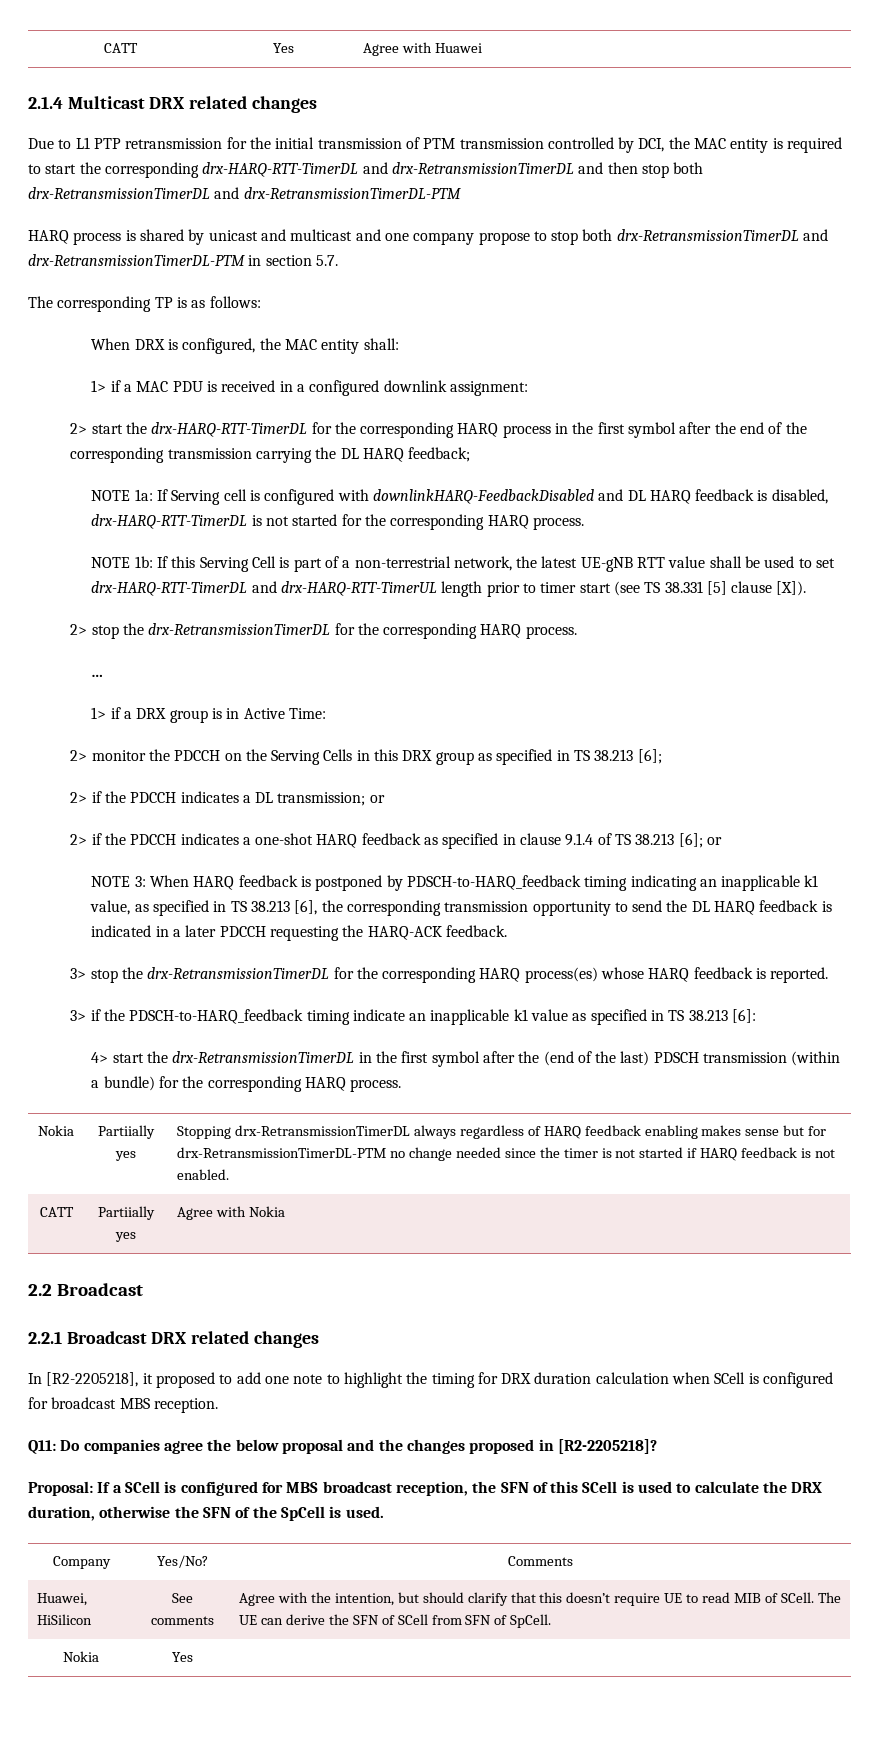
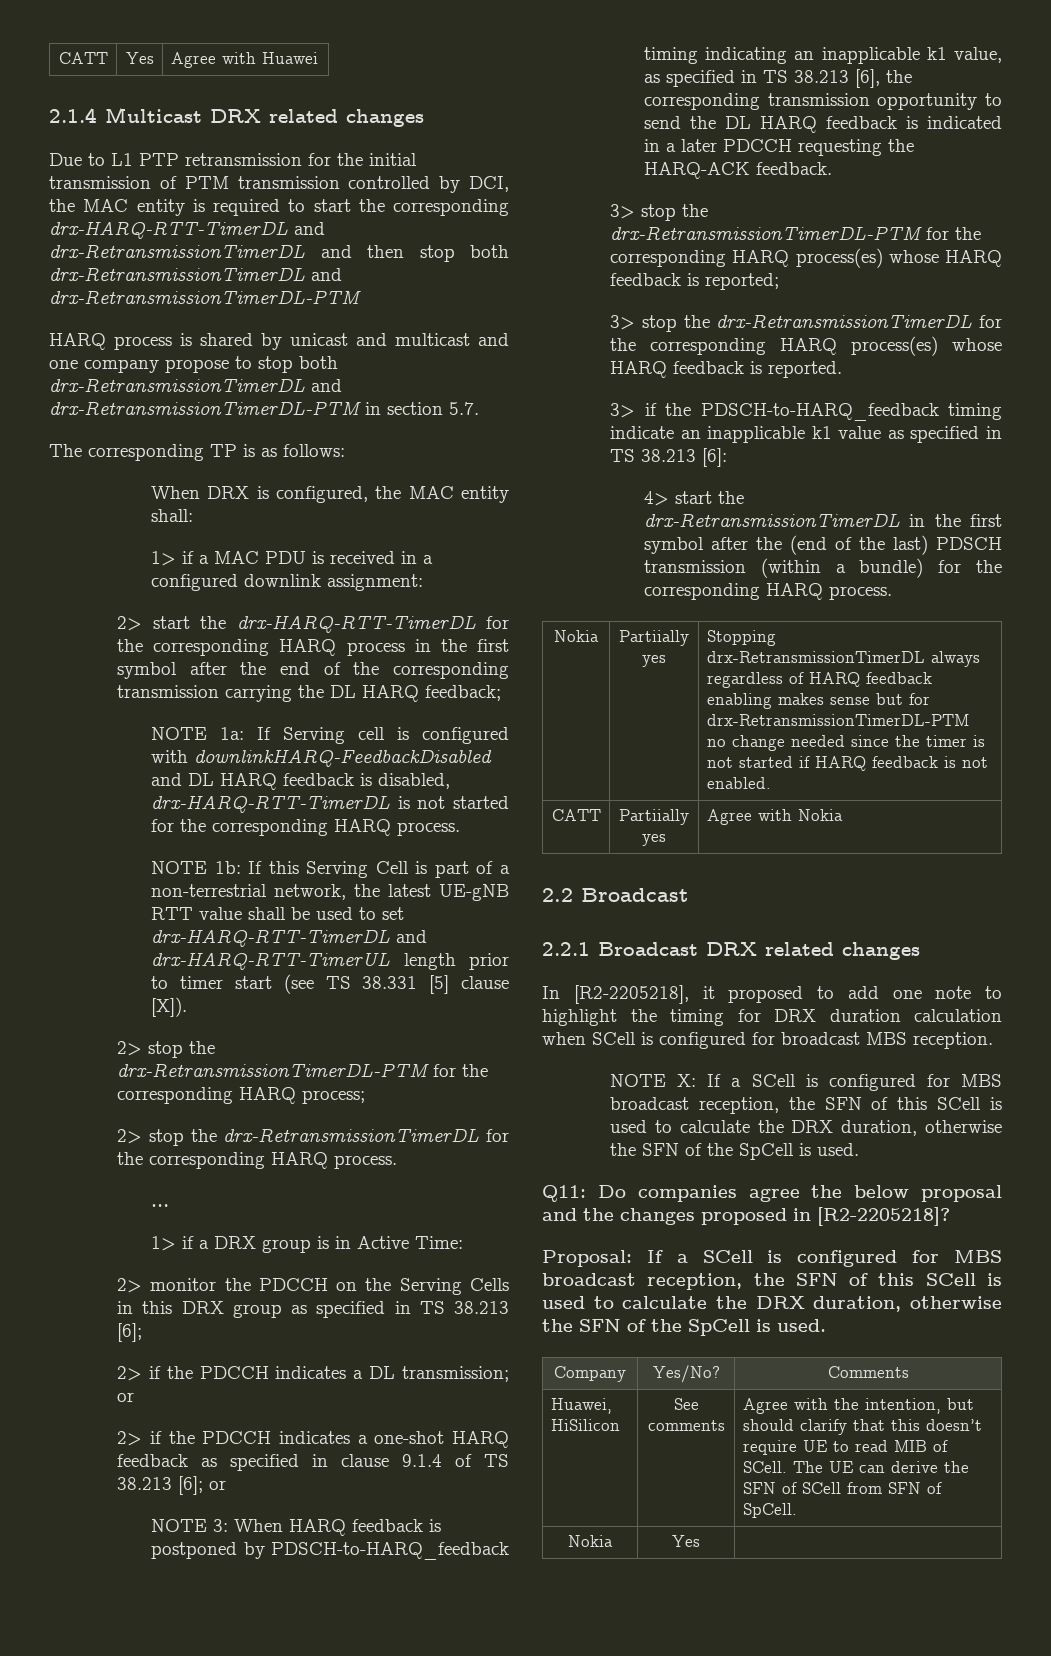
(807, 588) none -> [117,1041,216,1058] [117,1063,489,1078] [117,1087,366,1104] // 2> stop the drx-RetransmissionTimerDL-PTM for the corresponding HARQ process;
(507, 931) none -> [610,204,709,221] [610,226,982,241] [610,248,1002,268] [610,273,780,290] // 3> stop the drx-RetransmissionTimerDL-PTM for the corresponding HARQ process(es) whose HARQ feedback is reported;
(218, 1405) none -> [610,1074,1002,1091] [610,1097,1002,1114] [610,1120,1002,1136] [610,1143,860,1160] // NOTE X: If a SCell is configured for MBS broadcast reception, the SFN of this SCell is used to calculate the DRX duration, otherwise the SFN of the SpCell is used.

